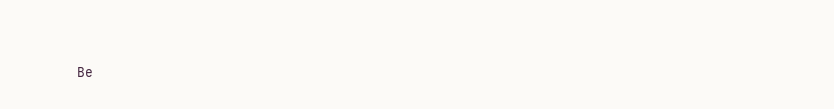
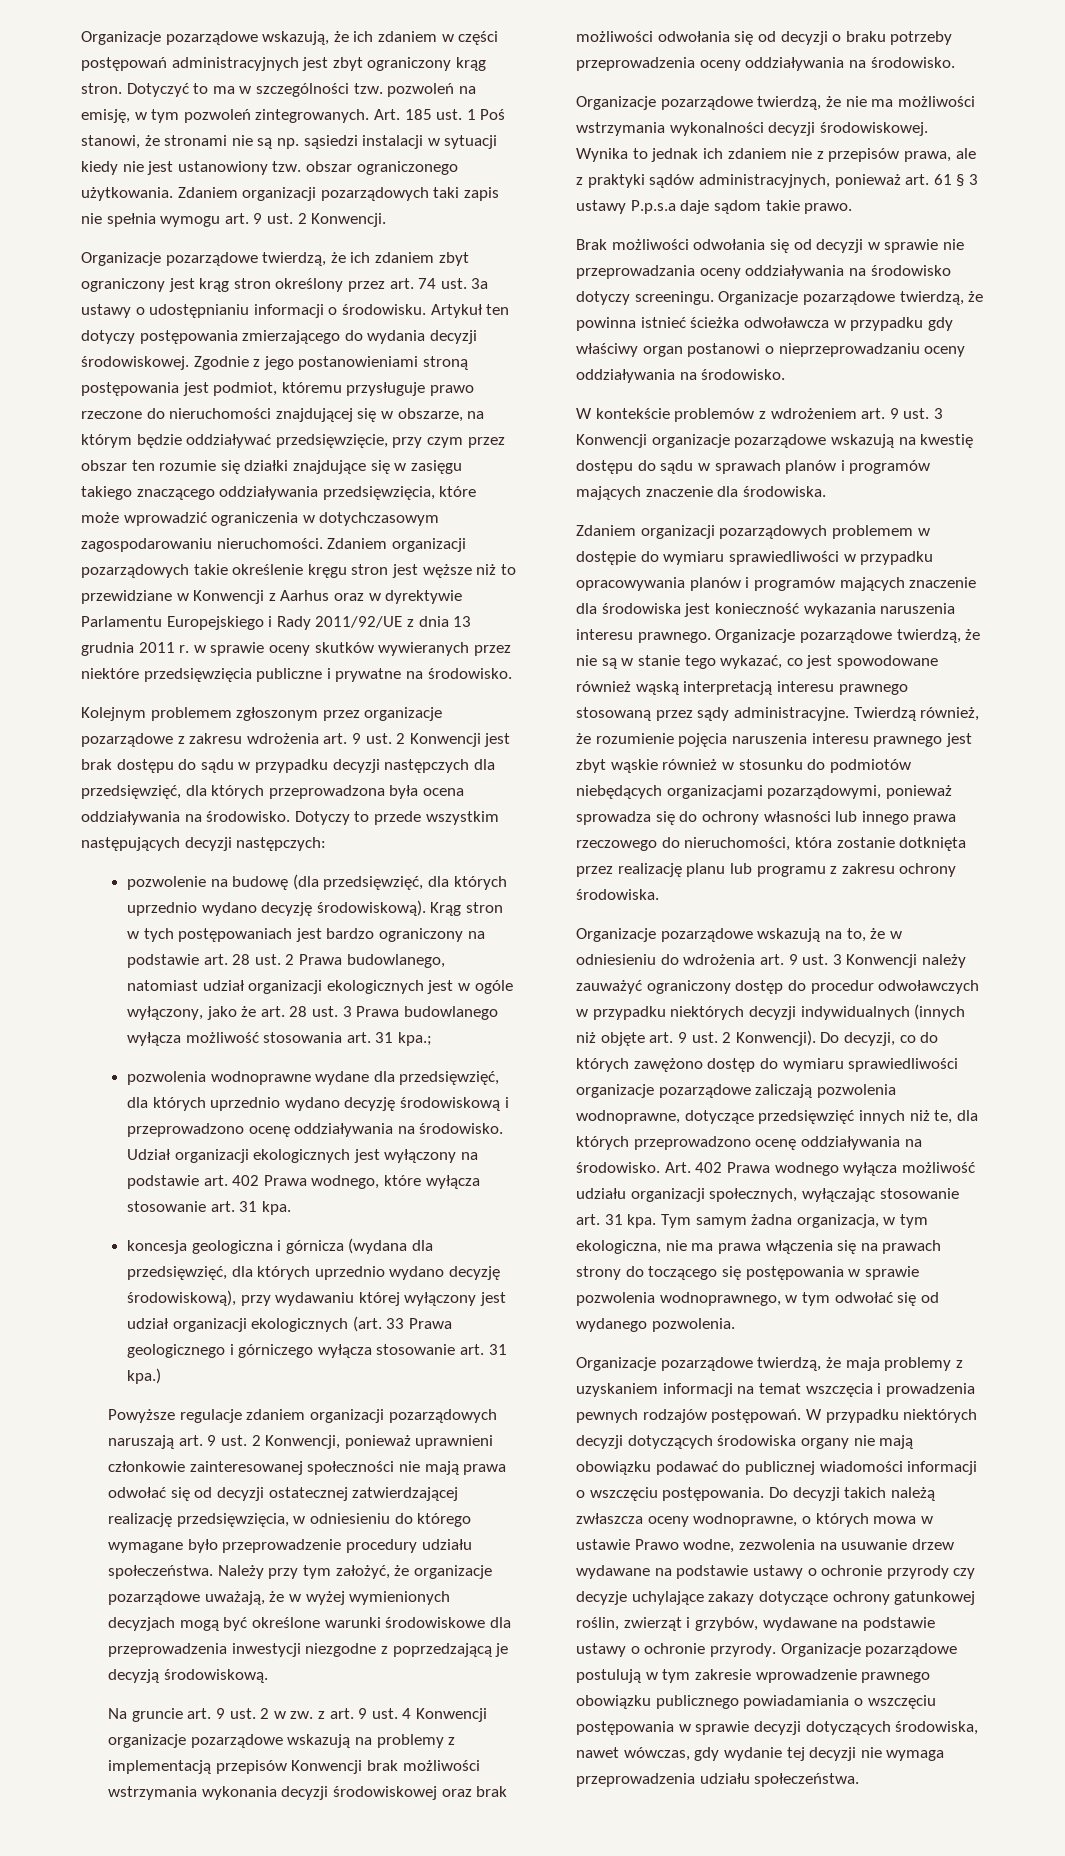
[77,67,94,77] Be -> [81,31,499,45] [81,57,486,71] [81,83,476,97] [81,109,506,123] [81,135,498,149] [81,161,458,175] [81,187,499,201] [81,213,387,227] [81,252,469,266] [81,278,489,292] [81,304,510,318] [81,330,477,344] [81,356,468,370] [81,382,474,396] [81,408,485,422] [81,434,505,448] [81,460,462,474] [81,486,477,500] [81,512,440,526] [81,538,466,552] [81,564,516,578] [81,590,463,604] [81,616,472,630] [81,642,511,656] [81,668,512,682] [81,707,443,721] [81,733,511,747] [81,759,495,773] [81,785,464,799] [81,811,499,825] [81,837,327,851] [127,874,507,890] [127,900,503,916] [127,928,485,942] [127,954,445,968] [127,980,513,994] [127,1006,498,1020] [127,1032,432,1046] [127,1071,500,1085] [127,1097,509,1111] [127,1123,504,1137] [127,1149,478,1163] [127,1175,480,1189] [127,1201,291,1215] [127,1238,433,1254] [127,1266,500,1280] [127,1290,506,1306] [127,1316,452,1332] [127,1344,507,1358] [127,1368,162,1384] [108,1409,497,1423] [108,1435,494,1449] [108,1461,507,1475] [108,1487,459,1501] [108,1513,472,1527] [108,1539,472,1553] [108,1565,492,1579] [108,1591,451,1605] [108,1617,511,1631] [108,1643,509,1657] [108,1669,268,1683] [108,1708,487,1722] [108,1734,456,1748] [108,1760,480,1774] [108,1786,508,1800] [576,31,953,45] [576,57,955,71] [576,96,975,110] [576,122,929,136] [576,148,976,162] [576,174,979,188] [576,200,853,214] [576,239,965,253] [576,265,951,279] [576,291,984,305] [576,317,953,331] [576,343,966,357] [576,369,786,383] [576,408,944,422] [576,434,974,448] [576,460,931,474] [576,486,827,500] [576,525,930,539] [576,551,934,565] [576,577,977,591] [576,603,956,617] [576,629,981,643] [576,655,939,669] [576,681,908,695] [576,707,980,721] [576,733,972,747] [576,759,911,773] [576,785,953,799] [576,811,957,825] [576,837,967,851] [576,863,957,877] [576,889,660,900] [576,928,902,942] [576,954,967,968] [576,980,980,994] [576,1004,966,1020] [576,1030,939,1046] [576,1058,959,1072] [576,1084,897,1098] [576,1110,978,1124] [576,1136,922,1150] [576,1162,975,1176] [576,1188,959,1202] [576,1214,929,1228] [576,1240,942,1254] [576,1266,919,1280] [576,1292,939,1306] [576,1318,735,1332] [576,1357,963,1371] [576,1383,975,1397] [576,1409,978,1423] [576,1435,914,1449] [576,1461,978,1475] [576,1487,935,1501] [576,1513,933,1527] [576,1539,954,1553] [576,1565,976,1579] [576,1591,976,1605] [576,1617,935,1631] [576,1643,958,1657] [576,1669,931,1683] [576,1695,936,1709] [576,1721,979,1735] [576,1747,945,1761] [576,1773,860,1787] Organizacje pozarządowe wskazują, że ich zdaniem w części postępowań administracyjnych jest zbyt ograniczony krąg stron. Dotyczyć to ma w szczególności tzw. pozwoleń na emisję, w tym pozwoleń zintegrowanych. Art. 185 ust. 1 Poś stanowi, że stronami nie są np. sąsiedzi instalacji w sytuacji kiedy nie jest ustanowiony tzw. obszar ograniczonego użytkowania. Zdaniem organizacji pozarządowych taki zapis nie spełnia wymogu art. 9 ust. 2 Konwencji. // Organizacje pozarządowe twierdzą, że ich zdaniem zbyt ograniczony jest krąg stron określony przez art. 74 ust. 3a ustawy o udostępnianiu informacji o środowisku. Artykuł ten dotyczy postępowania zmierzającego do wydania decyzji środowiskowej. Zgodnie z jego postanowieniami stroną postępowania jest podmiot, któremu przysługuje prawo rzeczone do nieruchomości znajdującej się w obszarze, na którym będzie oddziaływać przedsięwzięcie, przy czym przez obszar ten rozumie się działki znajdujące się w zasięgu takiego znaczącego oddziaływania przedsięwzięcia, które może wprowadzić ograniczenia w dotychczasowym zagospodarowaniu nieruchomości. Zdaniem organizacji pozarządowych takie określenie kręgu stron jest węższe niż to przewidziane w Konwencji z Aarhus oraz w dyrektywie Parlamentu Europejskiego i Rady 2011/92/UE z dnia 13 grudnia 2011 r. w sprawie oceny skutków wywieranych przez niektóre przedsięwzięcia publiczne i prywatne na środowisko. // Kolejnym problemem zgłoszonym przez organizacje pozarządowe z zakresu wdrożenia art. 9 ust. 2 Konwencji jest brak dostępu do sądu w przypadku decyzji następczych dla przedsięwzięć, dla których przeprowadzona była ocena oddziaływania na środowisko. Dotyczy to przede wszystkim następujących decyzji następczych: // pozwolenie na budowę (dla przedsięwzięć, dla których uprzednio wydano decyzję środowiskową). Krąg stron w tych postępowaniach jest bardzo ograniczony na podstawie art. 28 ust. 2 Prawa budowlanego, natomiast udział organizacji ekologicznych jest w ogóle wyłączony, jako że art. 28 ust. 3 Prawa budowlanego wyłącza możliwość stosowania art. 31 kpa.; // pozwolenia wodnoprawne wydane dla przedsięwzięć, dla których uprzednio wydano decyzję środowiskową i przeprowadzono ocenę oddziaływania na środowisko. Udział organizacji ekologicznych jest wyłączony na podstawie art. 402 Prawa wodnego, które wyłącza stosowanie art. 31 kpa. // koncesja geologiczna i górnicza (wydana dla przedsięwzięć, dla których uprzednio wydano decyzję środowiskową), przy wydawaniu której wyłączony jest udział organizacji ekologicznych (art. 33 Prawa geologicznego i górniczego wyłącza stosowanie art. 31 kpa.) // Powyższe regulacje zdaniem organizacji pozarządowych naruszają art. 9 ust. 2 Konwencji, ponieważ uprawnieni członkowie zainteresowanej społeczności nie mają prawa odwołać się od decyzji ostatecznej zatwierdzającej realizację przedsięwzięcia, w odniesieniu do którego wymagane było przeprowadzenie procedury udziału społeczeństwa. Należy przy tym założyć, że organizacje pozarządowe uważają, że w wyżej wymienionych decyzjach mogą być określone warunki środowiskowe dla przeprowadzenia inwestycji niezgodne z poprzedzającą je decyzją środowiskową. // Na gruncie art. 9 ust. 2 w zw. z art. 9 ust. 4 Konwencji organizacje pozarządowe wskazują na problemy z implementacją przepisów Konwencji brak możliwości wstrzymania wykonania decyzji środowiskowej oraz brak możliwości odwołania się od decyzji o braku potrzeby przeprowadzenia oceny oddziaływania na środowisko. // Organizacje pozarządowe twierdzą, że nie ma możliwości wstrzymania wykonalności decyzji środowiskowej. Wynika to jednak ich zdaniem nie z przepisów prawa, ale z praktyki sądów administracyjnych, ponieważ art. 61 § 3 ustawy P.p.s.a daje sądom takie prawo. // Brak możliwości odwołania się od decyzji w sprawie nie przeprowadzania oceny oddziaływania na środowisko dotyczy screeningu. Organizacje pozarządowe twierdzą, że powinna istnieć ścieżka odwoławcza w przypadku gdy właściwy organ postanowi o nieprzeprowadzaniu oceny oddziaływania na środowisko. // W kontekście problemów z wdrożeniem art. 9 ust. 3 Konwencji organizacje pozarządowe wskazują na kwestię dostępu do sądu w sprawach planów i programów mających znaczenie dla środowiska. // Zdaniem organizacji pozarządowych problemem w dostępie do wymiaru sprawiedliwości w przypadku opracowywania planów i programów mających znaczenie dla środowiska jest konieczność wykazania naruszenia interesu prawnego. Organizacje pozarządowe twierdzą, że nie są w stanie tego wykazać, co jest spowodowane również wąską interpretacją interesu prawnego stosowaną przez sądy administracyjne. Twierdzą również, że rozumienie pojęcia naruszenia interesu prawnego jest zbyt wąskie również w stosunku do podmiotów niebędących organizacjami pozarządowymi, ponieważ sprowadza się do ochrony własności lub innego prawa rzeczowego do nieruchomości, która zostanie dotknięta przez realizację planu lub programu z zakresu ochrony środowiska. // Organizacje pozarządowe wskazują na to, że w odniesieniu do wdrożenia art. 9 ust. 3 Konwencji należy zauważyć ograniczony dostęp do procedur odwoławczych w przypadku niektórych decyzji indywidualnych (innych niż objęte art. 9 ust. 2 Konwencji). Do decyzji, co do których zawężono dostęp do wymiaru sprawiedliwości organizacje pozarządowe zaliczają pozwolenia wodnoprawne, dotyczące przedsięwzięć innych niż te, dla których przeprowadzono ocenę oddziaływania na środowisko. Art. 402 Prawa wodnego wyłącza możliwość udziału organizacji społecznych, wyłączając stosowanie art. 31 kpa. Tym samym żadna organizacja, w tym ekologiczna, nie ma prawa włączenia się na prawach strony do toczącego się postępowania w sprawie pozwolenia wodnoprawnego, w tym odwołać się od wydanego pozwolenia. // Organizacje pozarządowe twierdzą, że maja problemy z uzyskaniem informacji na temat wszczęcia i prowadzenia pewnych rodzajów postępowań. W przypadku niektórych decyzji dotyczących środowiska organy nie mają obowiązku podawać do publicznej wiadomości informacji o wszczęciu postępowania. Do decyzji takich należą zwłaszcza oceny wodnoprawne, o których mowa w ustawie Prawo wodne, zezwolenia na usuwanie drzew wydawane na podstawie ustawy o ochronie przyrody czy decyzje uchylające zakazy dotyczące ochrony gatunkowej roślin, zwierząt i grzybów, wydawane na podstawie ustawy o ochronie przyrody. Organizacje pozarządowe postulują w tym zakresie wprowadzenie prawnego obowiązku publicznego powiadamiania o wszczęciu postępowania w sprawie decyzji dotyczących środowiska, nawet wówczas, gdy wydanie tej decyzji nie wymaga przeprowadzenia udziału społeczeństwa.

